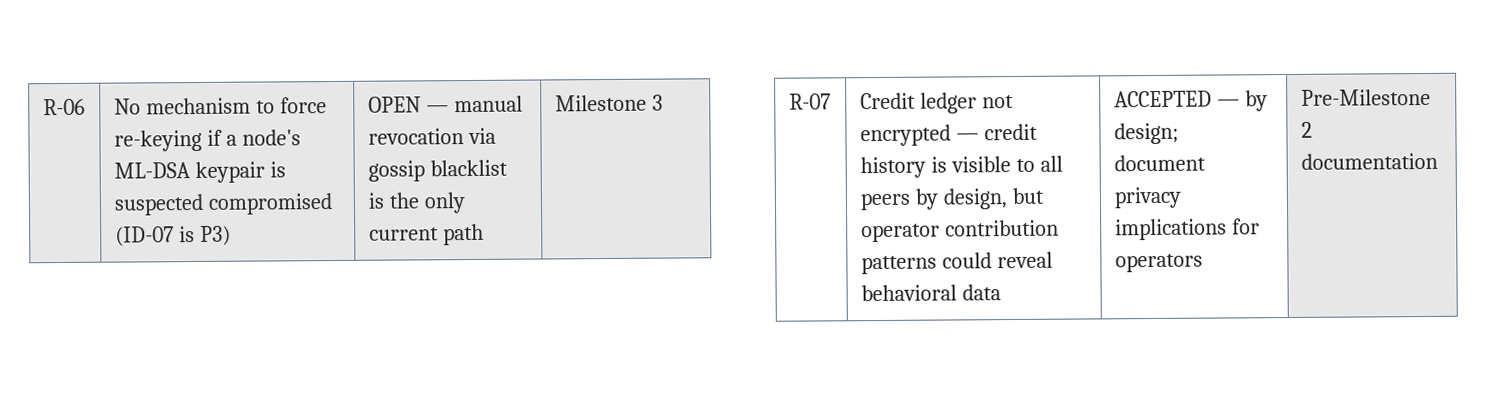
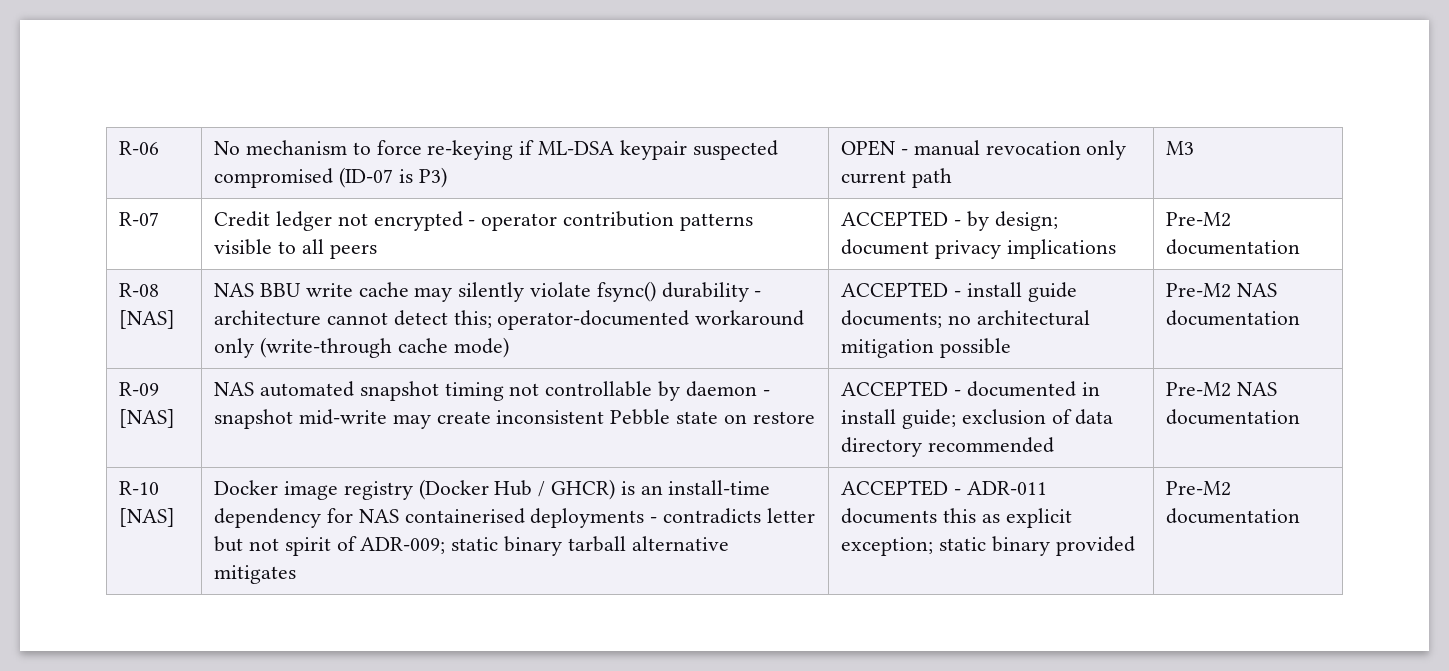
[225,129,301,146] a node's -> (535, 147) none
[269,161,286,178] is -> (687, 150) none
[425,105,449,113] — -> [900,149,908,155] -
[467,127,496,145] [367,159,508,182] [367,192,420,209] via gossip blacklist is the -> (1081, 148) none
[554,94,663,112] Milestone 3 -> [1166,141,1195,155] M3
[955,123,1038,141] [859,156,947,179] — credit history is -> [468,211,753,231] - operator contribution patterns
[914,187,1044,210] [860,219,1059,243] [860,251,1053,275] [860,284,1001,302] [1113,90,1240,108] by design, but operator contribution patterns could reveal behavioral data | ACCEPTED — -> [841,211,961,227] | ACCEPTED -
[1231,218,1260,235] [1114,253,1203,273] [1300,88,1431,106] [1300,121,1312,138] for operators | Pre-Milestone 2 -> [1166,212,1232,227] [1166,239,1301,255] [119,283,160,297] [119,310,176,329] [214,281,762,302] [214,310,805,330] [214,337,509,358] [841,282,1077,302] [841,310,1090,328] [841,338,1011,358] [1166,283,1277,298] [1166,310,1301,326] [119,382,160,396] [119,409,176,428] [214,381,770,401] [214,409,815,429] [841,381,1100,397] [841,409,1114,429] [841,437,1054,457] [1166,382,1277,397] [1166,409,1301,425] [119,481,160,495] [119,508,176,527] [214,479,771,500] [214,508,815,528] [214,536,729,556] [214,565,297,584] [841,480,1047,496] [841,508,1072,528] [841,536,1135,556] [1166,481,1232,496] | Pre-M2 documentation // R-08 [NAS] | NAS BBU write cache may silently violate fsync() durability - architecture cannot detect this; operator-documented workaround only (write-through cache mode) | ACCEPTED - install guide documents; no architectural mitigation possible | Pre-M2 NAS documentation // R-09 [NAS] | NAS automated snapshot timing not controllable by daemon - snapshot mid-write may create inconsistent Pebble state on restore | ACCEPTED - documented in install guide; exclusion of data directory recommended | Pre-M2 NAS documentation // R-10 [NAS] | Docker image registry (Docker Hub / GHCR) is an install-time dependency for NAS containerised deployments - contradicts letter but not spirit of ADR-009; static binary tarball alternative mitigates | ACCEPTED - ADR-011 documents this as explicit exception; static binary provided | Pre-M2

